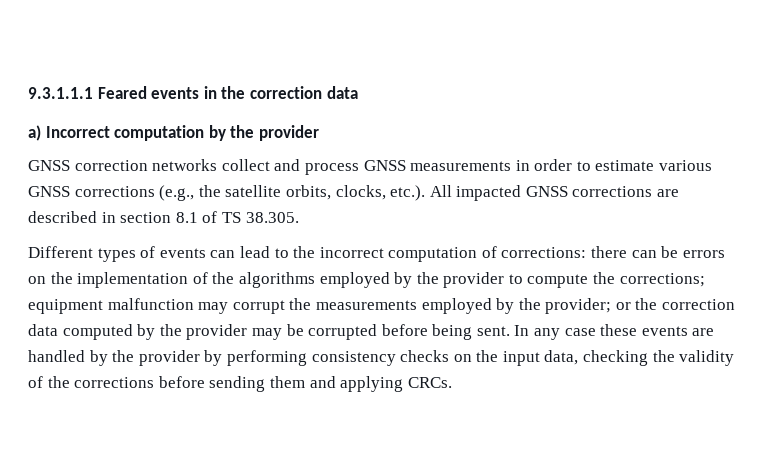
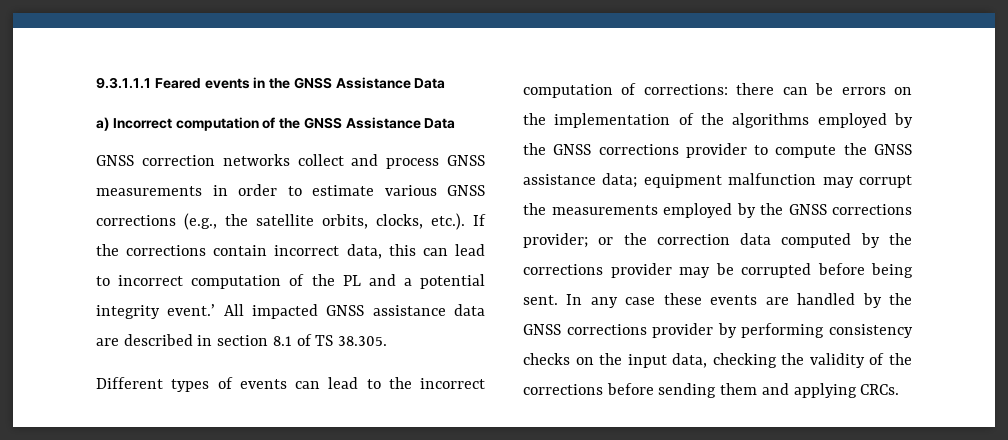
[249,86,358,99] correction data -> [293,77,446,89] GNSS Assistance Data
[208,125,319,141] by the provider -> [262,117,456,129] of the GNSS Assistance Data
(426, 193) none -> [473,214,486,226] [96,244,486,259] [96,274,485,289] [96,304,216,319] If the corrections contain incorrect data, this can lead to incorrect computation of the PL and a potential integrity event.’
[572,186,653,197] corrections -> [372,304,485,316] assistance data
(439, 278) none -> [553,144,679,155] GNSS corrections
[619,273,705,287] corrections; -> [874,144,912,155] [523,173,638,188] GNSS assistance data;
(541, 304) none -> [788,204,912,215] GNSS corrections
(182, 330) none -> [523,264,603,275] corrections
(135, 356) none -> [523,324,647,335] GNSS corrections

